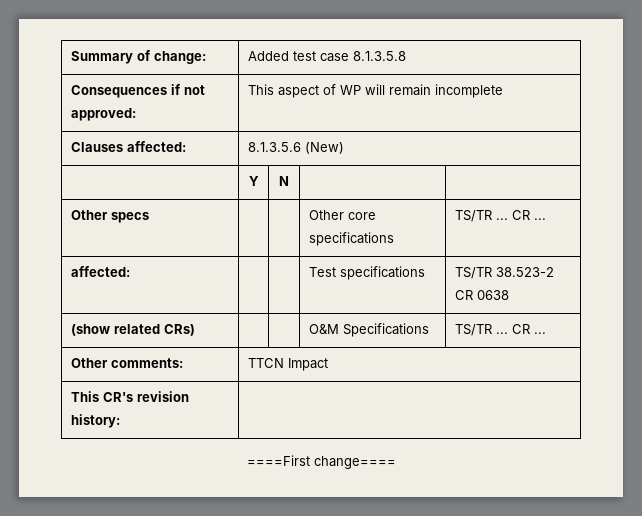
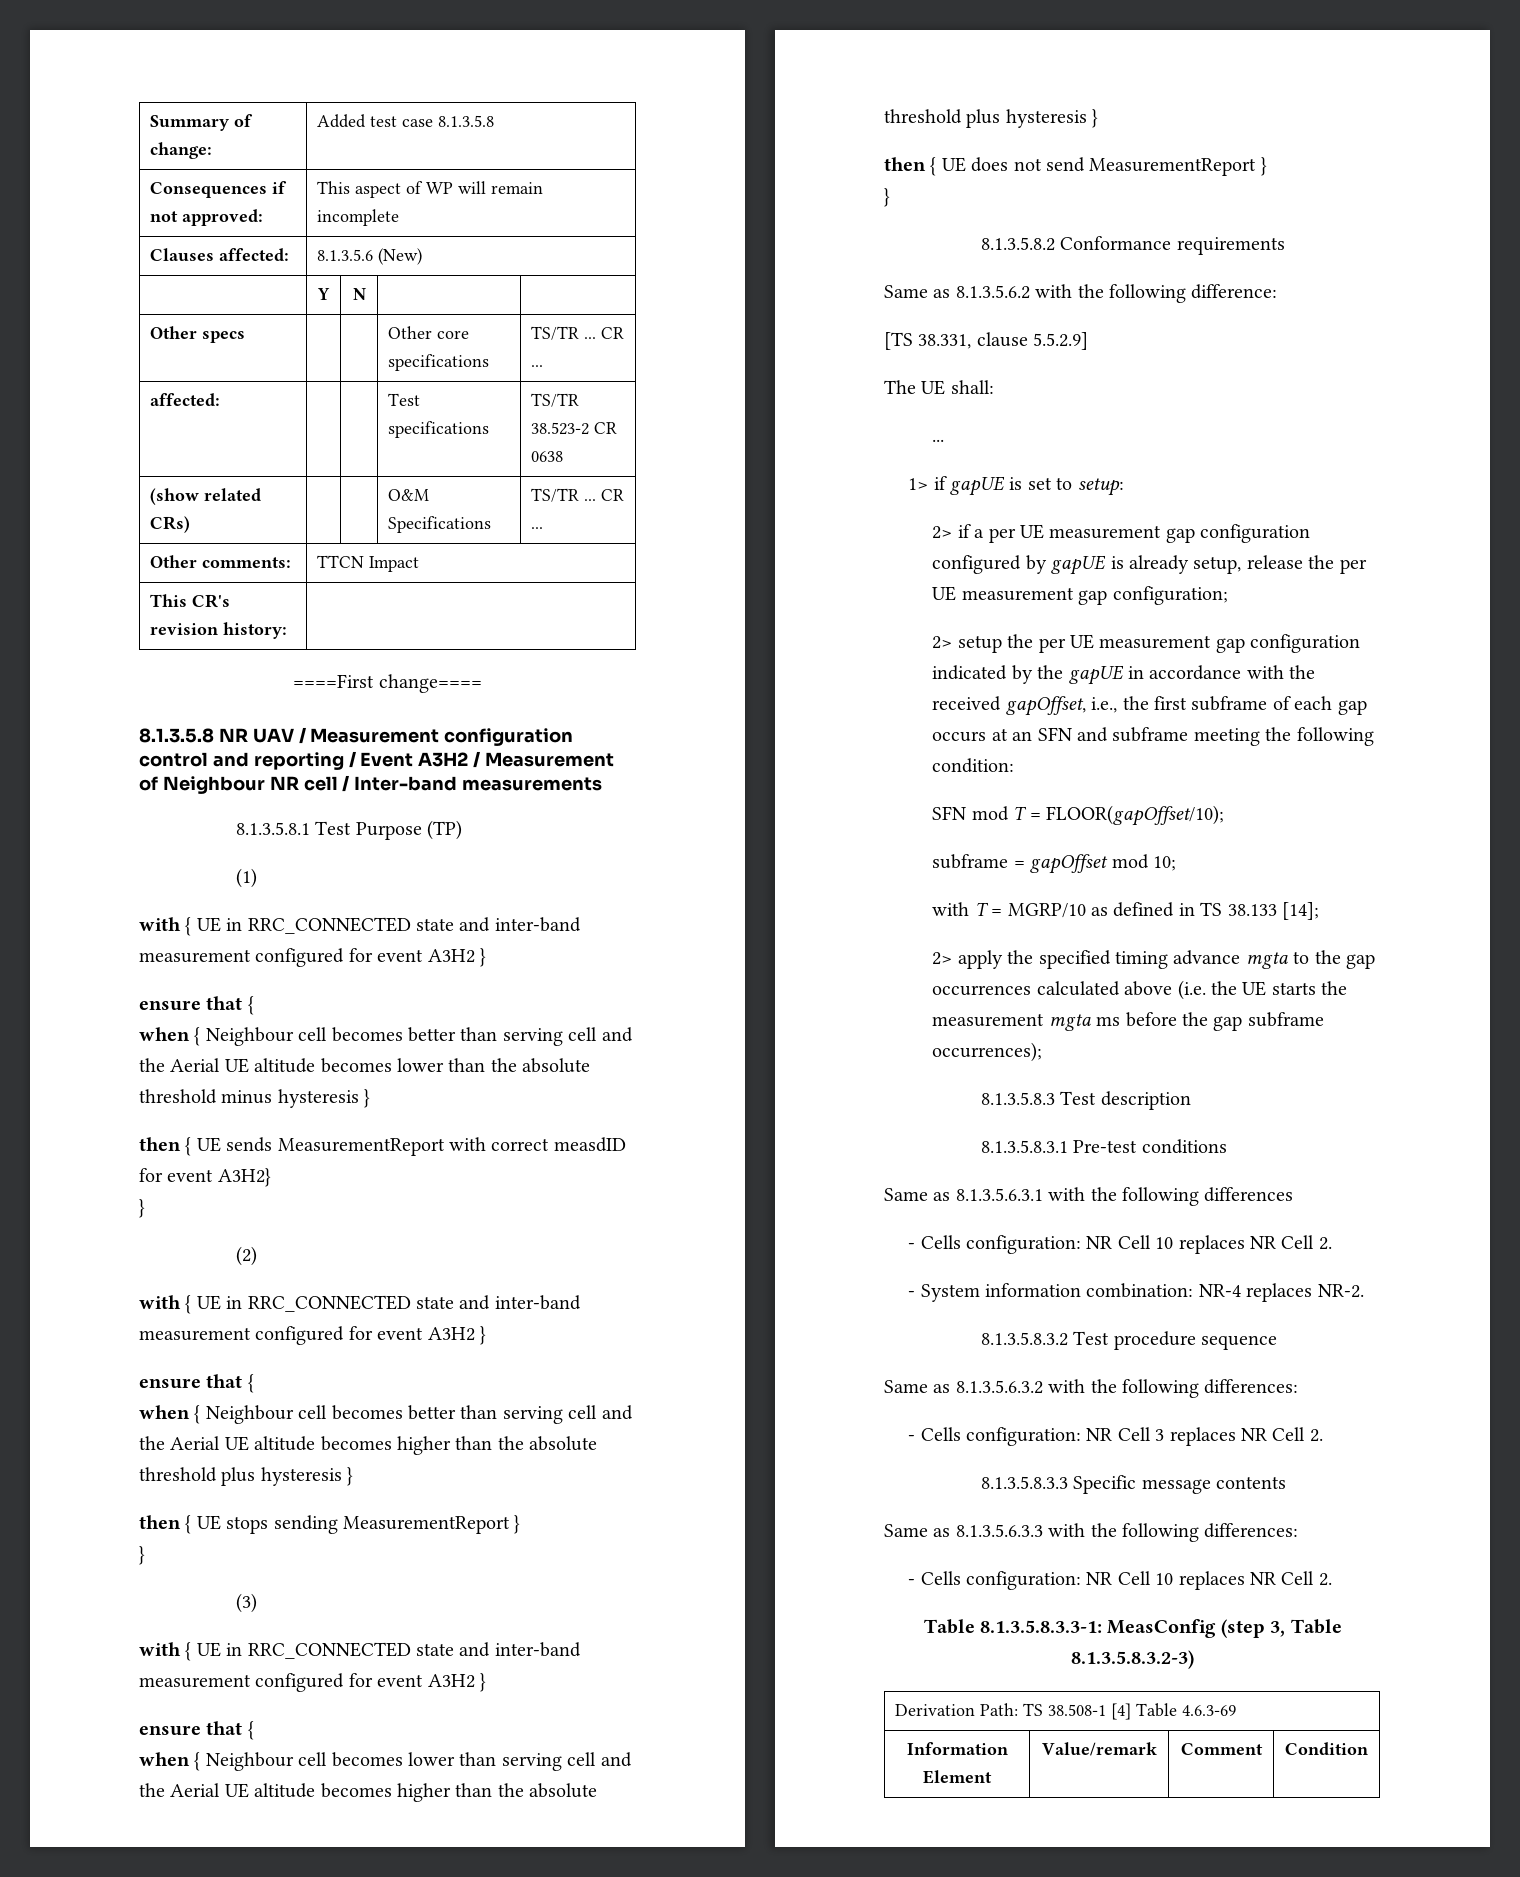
(396, 462) none -> [139,727,574,746] [139,751,615,770] [139,775,603,794] [235,820,463,840] [235,868,257,888] [139,917,581,936] [139,948,486,967] [139,996,254,1015] [139,1027,633,1046] [139,1058,591,1073] [139,1089,371,1108] [139,1137,626,1156] [139,1168,271,1187] [139,1199,145,1218] [235,1246,257,1266] [139,1295,581,1314] [139,1326,486,1345] [139,1374,254,1393] [139,1405,633,1424] [139,1436,598,1455] [139,1467,354,1486] [139,1515,521,1534] [139,1546,145,1565] [235,1593,257,1613] [139,1642,581,1661] [139,1673,486,1692] [139,1721,254,1740] [139,1752,632,1771] [139,1783,598,1802] [884,109,1099,128] [884,157,1267,176] [884,188,890,207] [980,236,1285,255] [884,284,1278,303] [884,332,1089,350] [884,380,994,395] [932,439,945,442] [908,476,1124,496] [932,524,1311,543] [932,555,1367,575] [932,586,1228,605] [932,634,1361,653] [932,665,1316,685] [932,696,1367,716] [932,727,1374,746] [932,758,1015,773] [932,805,1225,826] [932,854,1177,874] [932,902,1320,920] [932,950,1376,969] [932,980,1348,1000] [932,1012,1324,1031] [932,1042,1043,1062] [980,1091,1191,1110] [980,1139,1227,1154] [884,1187,1294,1206] [908,1235,1332,1254] [908,1283,1364,1302] [980,1331,1278,1350] [884,1379,1299,1398] [908,1427,1323,1446] [980,1475,1287,1494] [884,1523,1299,1542] [908,1571,1332,1590] [923,1619,1342,1638] [1071,1650,1194,1669] [895,1703,1237,1720] [906,1742,1008,1755] [923,1770,992,1784] [1041,1742,1157,1756] [1180,1743,1263,1755] [1285,1742,1368,1755] // 8.1.3.5.8 NR UAV / Measurement configuration control and reporting / Event A3H2 / Measurement of Neighbour NR cell / Inter-band measurements // 8.1.3.5.8.1 Test Purpose (TP) // (1) // with { UE in RRC_CONNECTED state and inter-band measurement configured for event A3H2 } // ensure that { // when { Neighbour cell becomes better than serving cell and the Aerial UE altitude becomes lower than the absolute threshold minus hysteresis } // then { UE sends MeasurementReport with correct measdID for event A3H2} // } // (2) // with { UE in RRC_CONNECTED state and inter-band measurement configured for event A3H2 } // ensure that { // when { Neighbour cell becomes better than serving cell and the Aerial UE altitude becomes higher than the absolute threshold plus hysteresis } // then { UE stops sending MeasurementReport } // } // (3) // with { UE in RRC_CONNECTED state and inter-band measurement configured for event A3H2 } // ensure that { // when { Neighbour cell becomes lower than serving cell and the Aerial UE altitude becomes higher than the absolute threshold plus hysteresis } // then { UE does not send MeasurementReport } // } // 8.1.3.5.8.2 Conformance requirements // Same as 8.1.3.5.6.2 with the following difference: // [TS 38.331, clause 5.5.2.9] // The UE shall: // ... // 1> if gapUE is set to setup: // 2> if a per UE measurement gap configuration configured by gapUE is already setup, release the per UE measurement gap configuration; // 2> setup the per UE measurement gap configuration indicated by the gapUE in accordance with the received gapOffset, i.e., the first subframe of each gap occurs at an SFN and subframe meeting the following condition: // SFN mod T = FLOOR(gapOffset/10); // subframe = gapOffset mod 10; // with T = MGRP/10 as defined in TS 38.133 [14]; // 2> apply the specified timing advance mgta to the gap occurrences calculated above (i.e. the UE starts the measurement mgta ms before the gap subframe occurrences); // 8.1.3.5.8.3 Test description // 8.1.3.5.8.3.1 Pre-test conditions // Same as 8.1.3.5.6.3.1 with the following differences // - Cells configuration: NR Cell 10 replaces NR Cell 2. // - System information combination: NR-4 replaces NR-2. // 8.1.3.5.8.3.2 Test procedure sequence // Same as 8.1.3.5.6.3.2 with the following differences: // - Cells configuration: NR Cell 3 replaces NR Cell 2. // 8.1.3.5.8.3.3 Specific message contents // Same as 8.1.3.5.6.3.3 with the following differences: // - Cells configuration: NR Cell 10 replaces NR Cell 2. // Table 8.1.3.5.8.3.3-1: MeasConfig (step 3, Table 8.1.3.5.8.3.2-3) // Derivation Path: TS 38.508-1 [4] Table 4.6.3-69 // Information Element | Value/remark | Comment | Condition

